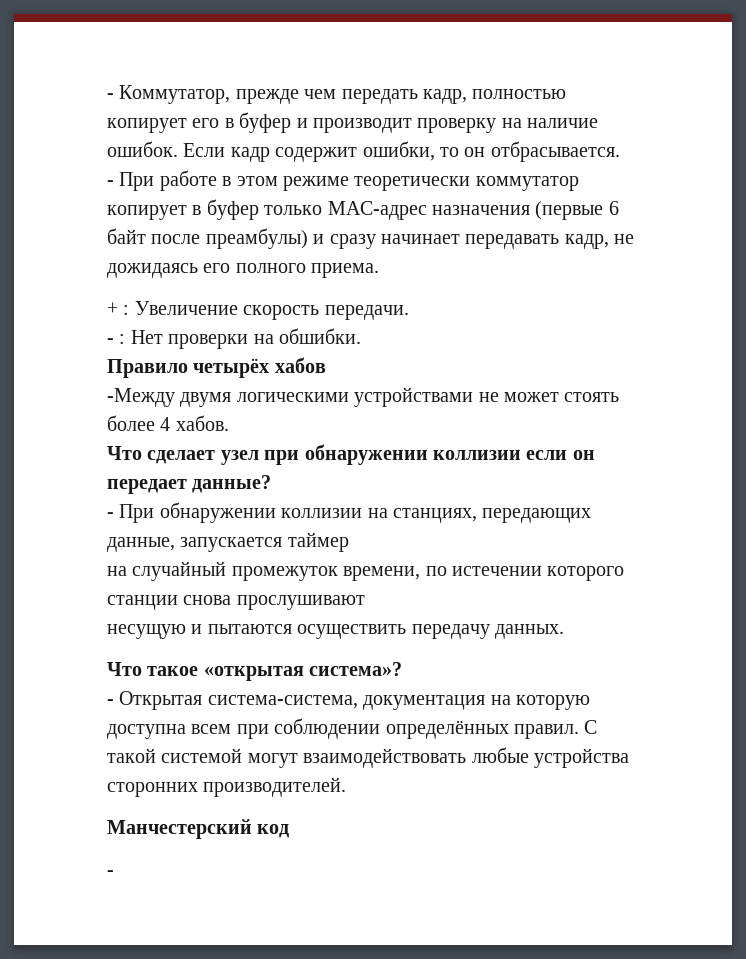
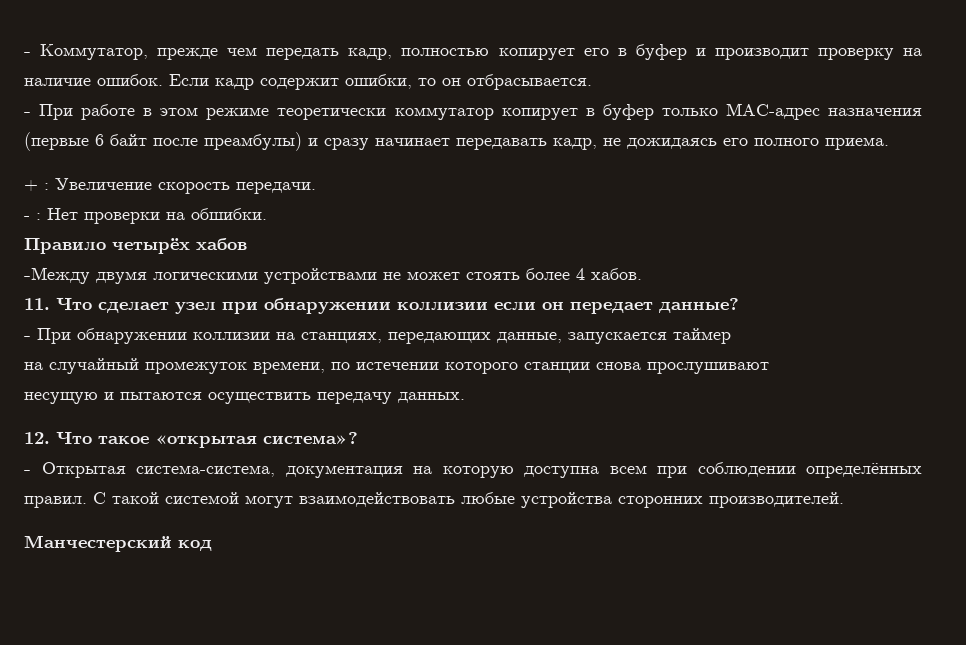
(229, 423) none -> [24,298,50,310] 11.
(564, 631) none -> [24,432,50,444] 12.
[107,870,114,876] // - -> (212, 545) none

